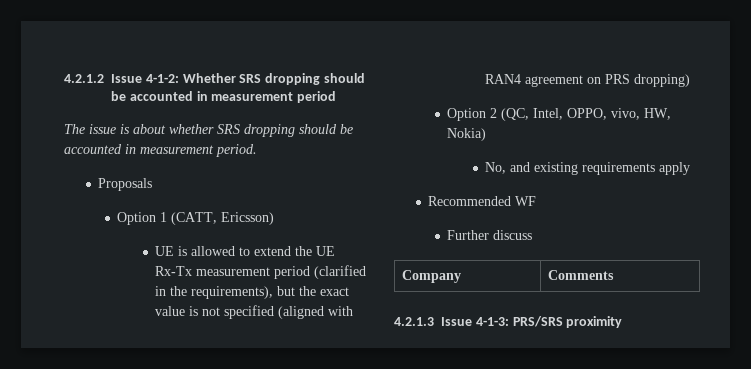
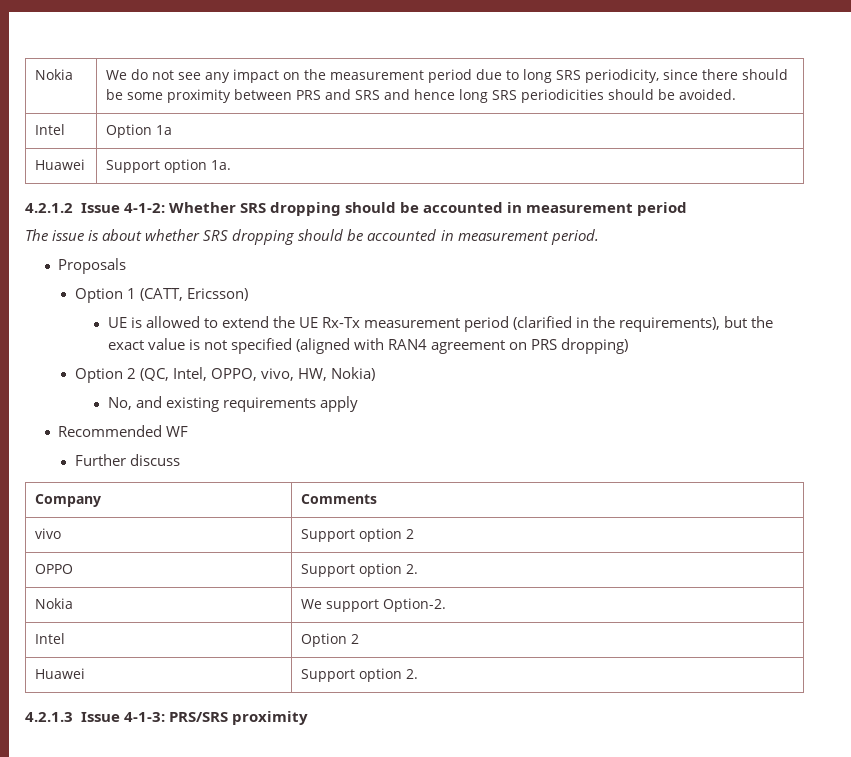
(64, 78) none -> [35,69,74,80] [106,69,789,83] [106,89,737,103] [35,124,66,135] [106,124,173,138] [35,159,86,170] [106,159,232,173] Nokia | We do not see any impact on the measurement period due to long SRS periodicity, since there should be some proximity between PRS and SRS and hence long SRS periodicities should be avoided. // Intel | Option 1a // Huawei | Support option 1a. //
(614, 275) none -> [35,528,62,539] [301,528,415,542] [35,564,74,574] [301,563,419,577] [35,598,74,609] [301,598,447,612] [35,633,66,644] [301,633,360,647] [35,668,86,679] [301,668,419,682] // vivo | Support option 2 // OPPO | Support option 2. // Nokia | We support Option-2. // Intel | Option 2 // Huawei | Support option 2.

